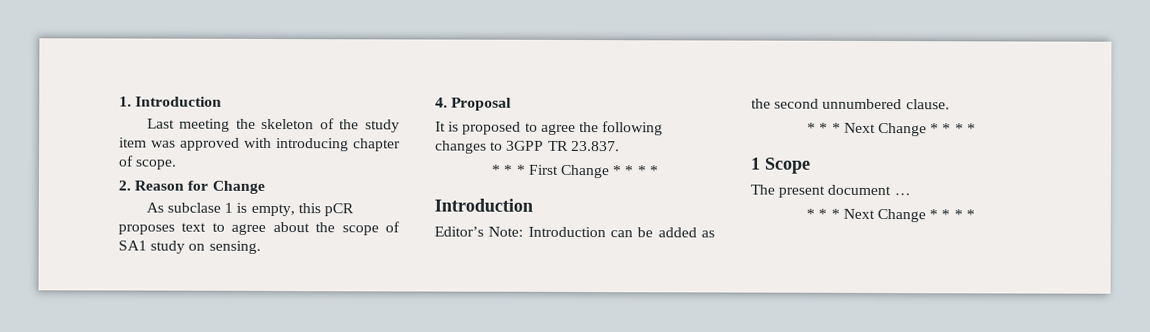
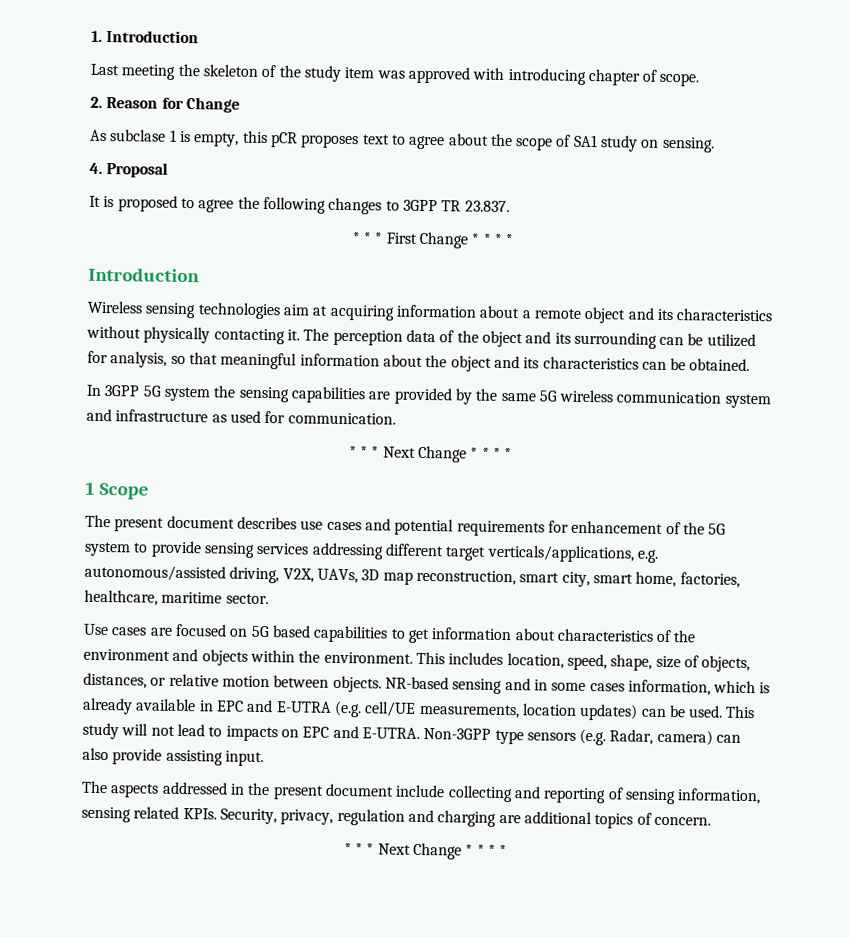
[434,226,715,238] [751,98,950,110] Editor’s Note: Introduction can be added as the second unnumbered clause. -> [87,300,773,324] [86,325,756,349] [87,350,751,372] [86,384,771,409] [86,408,396,425] Wireless sensing technologies aim at acquiring information about a remote object and its characteristics without physically contacting it. The perception data of the object and its surrounding can be utilized for analysis, so that meaningful information about the object and its characteristics can be obtained. // In 3GPP 5G system the sensing capabilities are provided by the same 5G wireless communication system and infrastructure as used for communication.
[893,193,911,196] … -> [236,516,727,537] [84,540,659,563] [84,564,740,588] [84,589,269,606] [83,623,697,644] [83,648,751,673] [83,672,771,696] [82,697,756,721] [82,722,742,746] [82,747,264,767] [81,780,762,805] [81,806,711,829] describes use cases and potential requirements for enhancement of the 5G system to provide sensing services addressing different target verticals/applications, e.g. autonomous/assisted driving, V2X, UAVs, 3D map reconstruction, smart city, smart home, factories, healthcare, maritime sector. // Use cases are focused on 5G based capabilities to get information about characteristics of the environment and objects within the environment. This includes location, speed, shape, size of objects, distances, or relative motion between objects. NR-based sensing and in some cases information, which is already available in EPC and E-UTRA (e.g. cell/UE measurements, location updates) can be used. This study will not lead to impacts on EPC and E-UTRA. Non-3GPP type sensors (e.g. Radar, camera) can also provide assisting input. // The aspects addressed in the present document include collecting and reporting of sensing information, sensing related KPIs. Security, privacy, regulation and charging are additional topics of concern.

